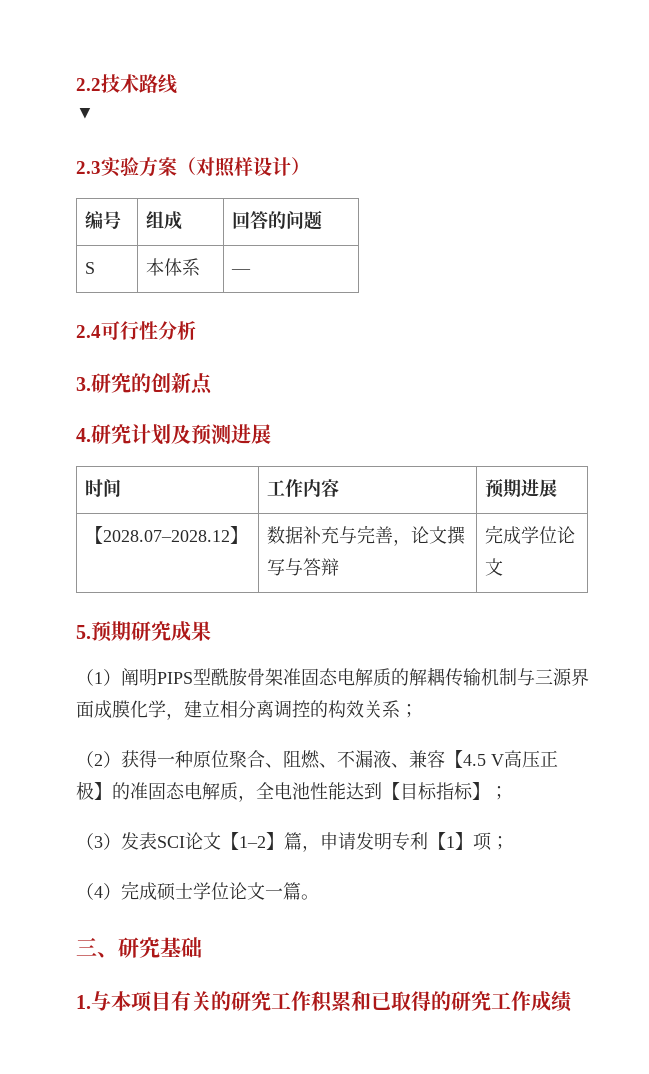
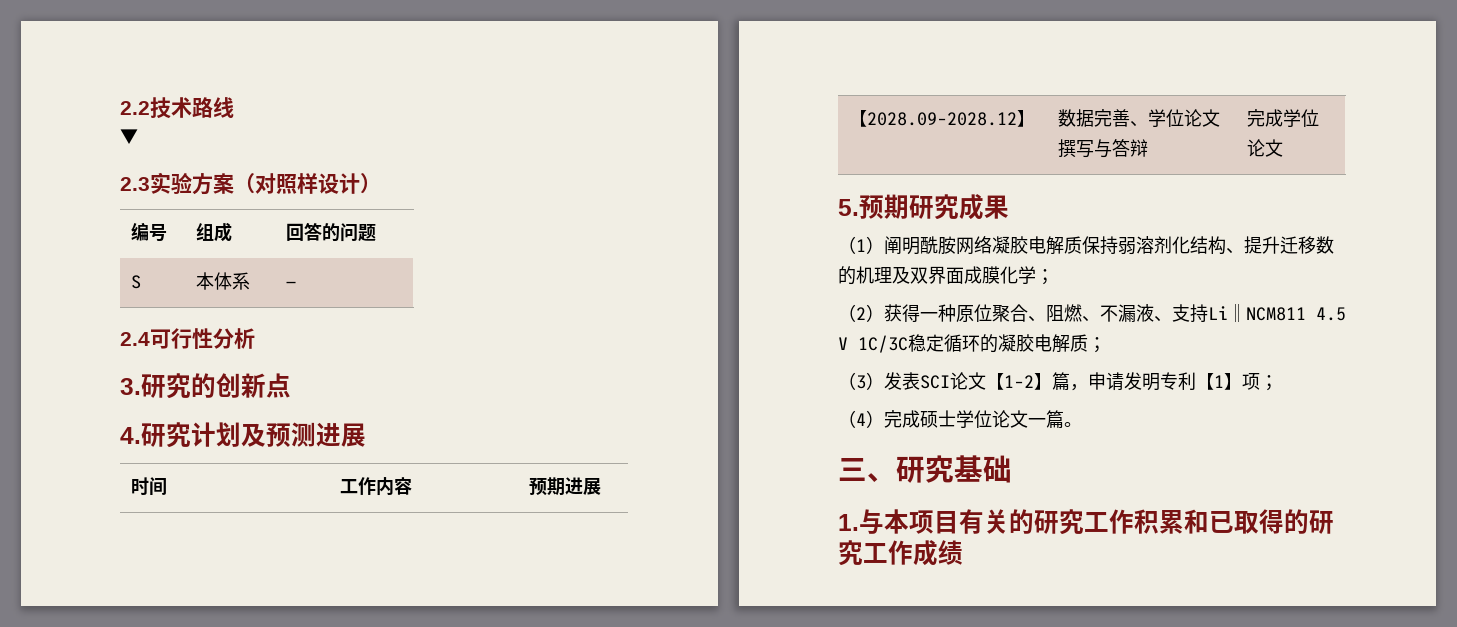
[103,530,231,542] 2028.07–2028.12 -> [867,112,1018,126] 2028.09–2028.12
[303,525,412,546] 补充与完善， -> [1094,109,1185,127] 完善、学位
[157,667,589,687] [76,700,400,720] PIPS型酰胺骨架准固态电解质的解耦传输机制与三源界面成膜化学，建立相分离调控的构效关系 -> [920,236,1334,255] [838,266,1036,285] 酰胺网络凝胶电解质保持弱溶剂化结构、提升迁移数的机理及双界面成膜化学
[409,750,558,768] [76,781,490,802] 兼容【4.5 V高压正极】的准固态电解质，全电池性能达到【目标指标】 -> [1172,304,1346,323] [838,334,1088,353] 支持Li‖NCM811 4.5 V 1C/3C稳定循环的凝胶电解质

